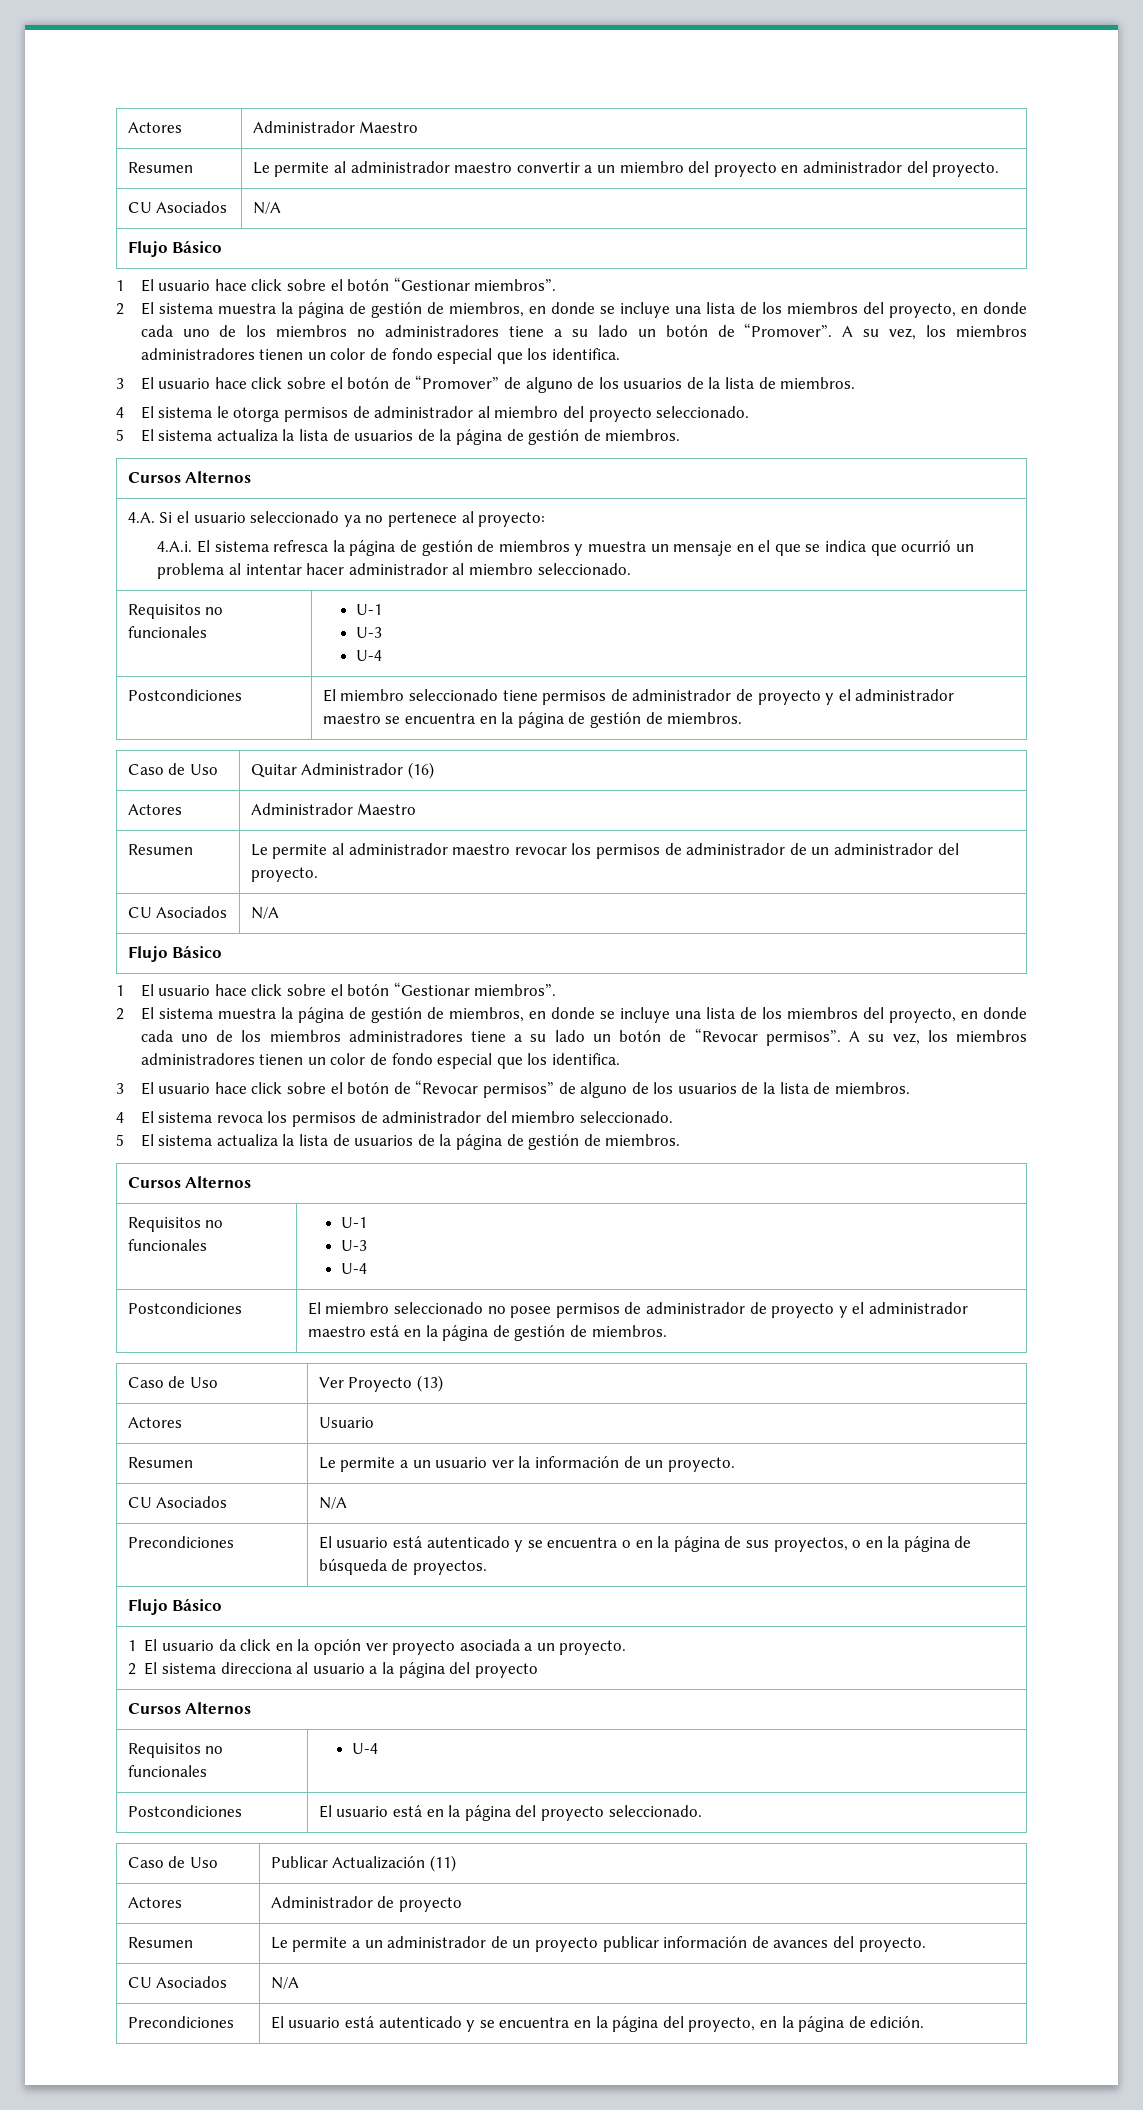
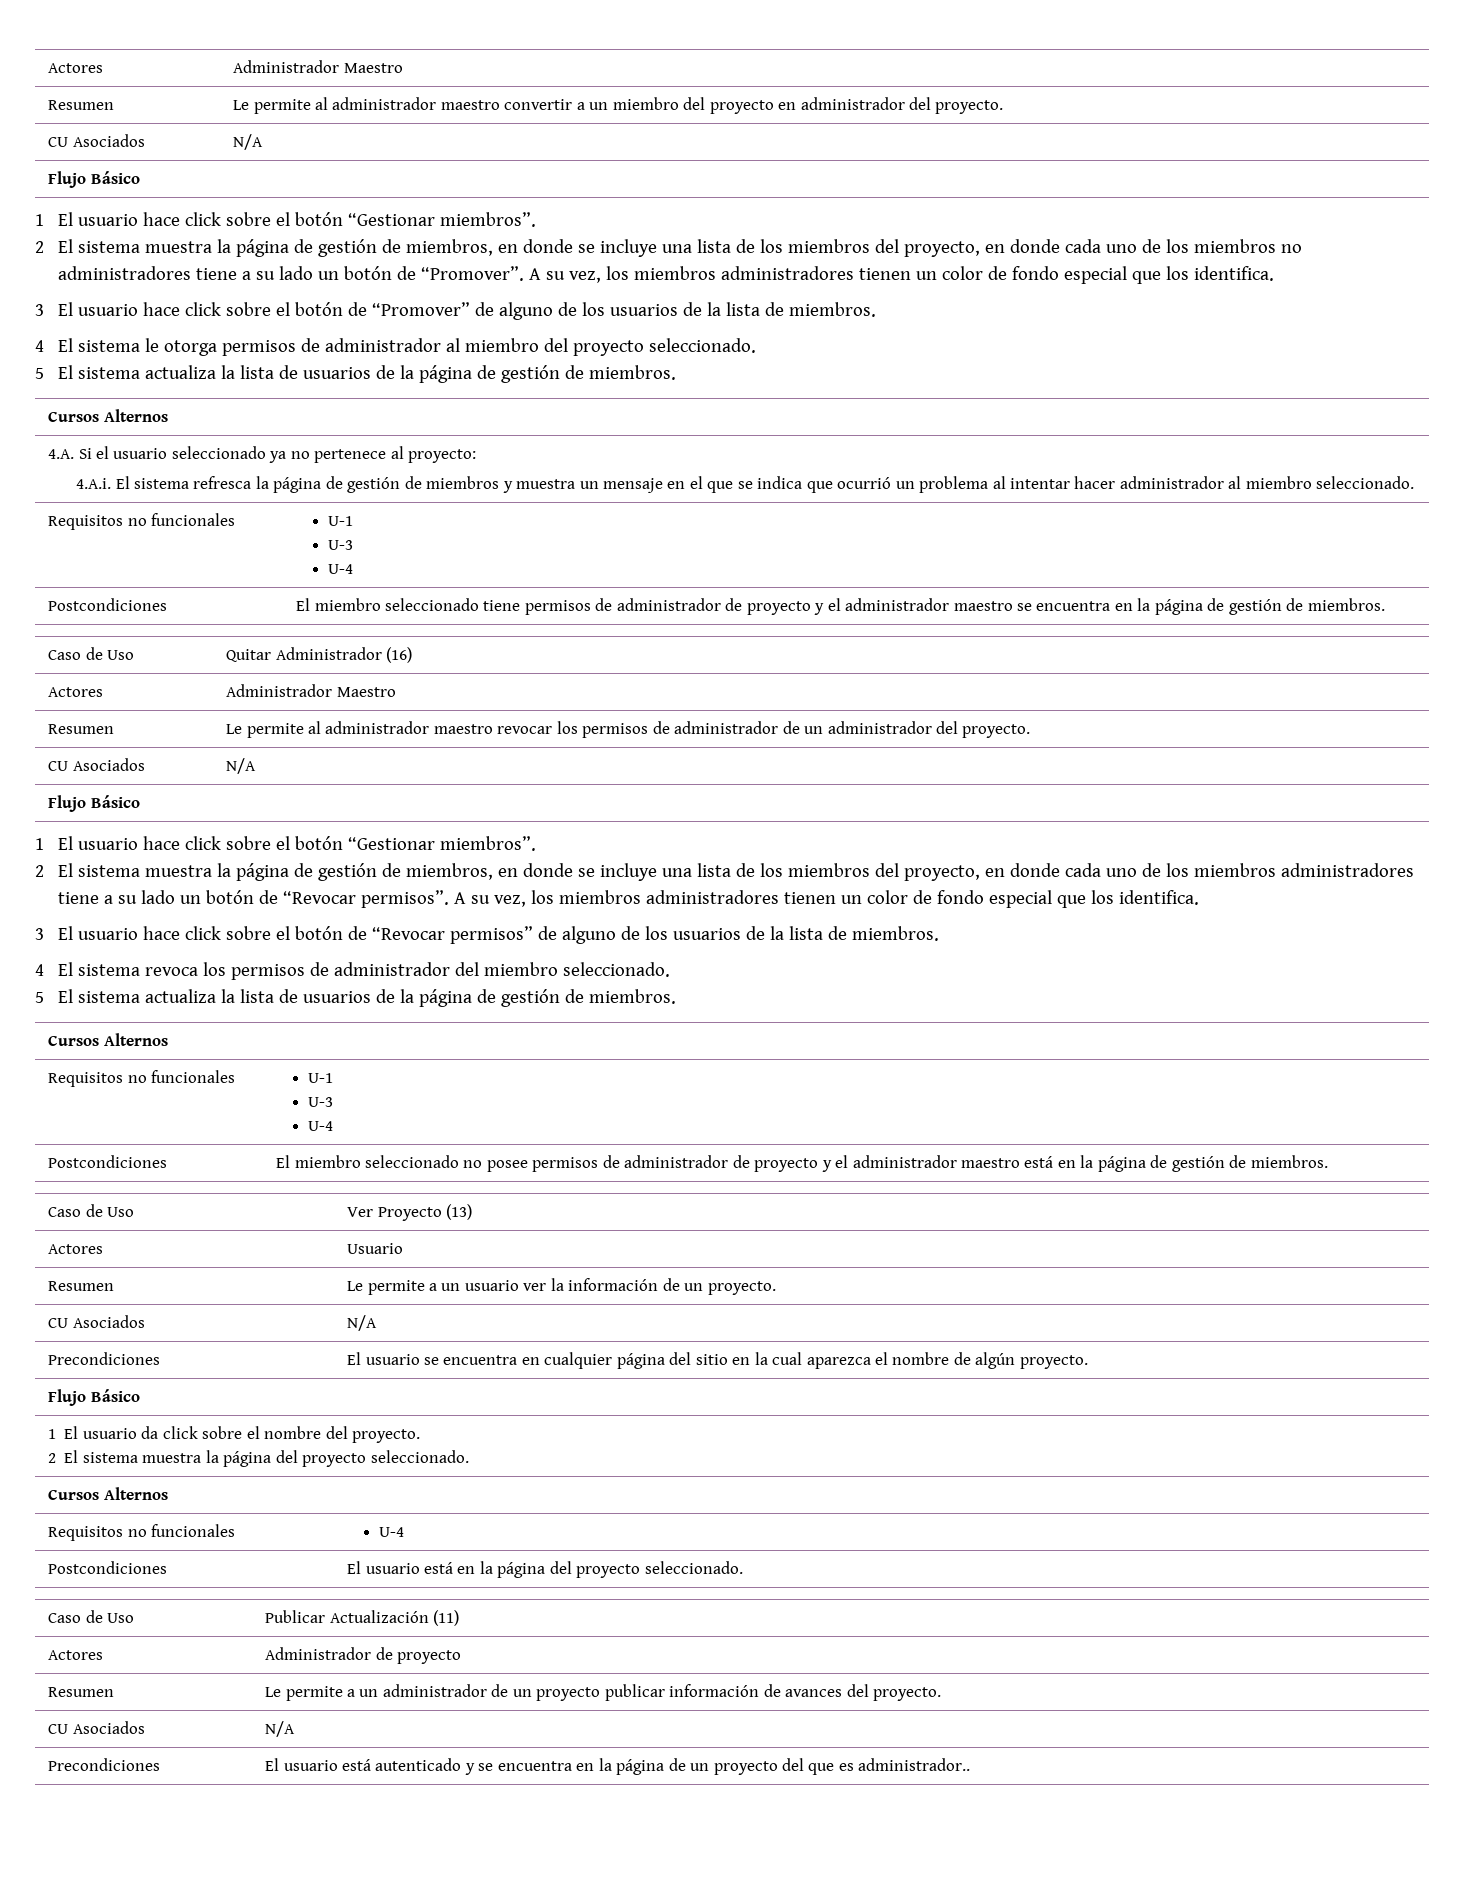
[393,1536,972,1552] [318,1558,488,1575] está autenticado y se encuentra o en la página de sus proyectos, o en la página de búsqueda de proyectos. -> [424,1352,1088,1369] se encuentra en cualquier página del sitio en la cual aparezca el nombre de algún proyecto.
[275,1639,555,1655] en la opción ver proyecto asociada a un -> [202,1426,348,1439] sobre el nombre del
[220,1662,538,1678] direcciona al usuario a la página del proyecto -> [142,1450,469,1467] muestra la página del proyecto seleccionado.
[662,2016,925,2032] del proyecto, en la página de edición. -> [668,1758,971,1775] de un proyecto del que es administrador..

